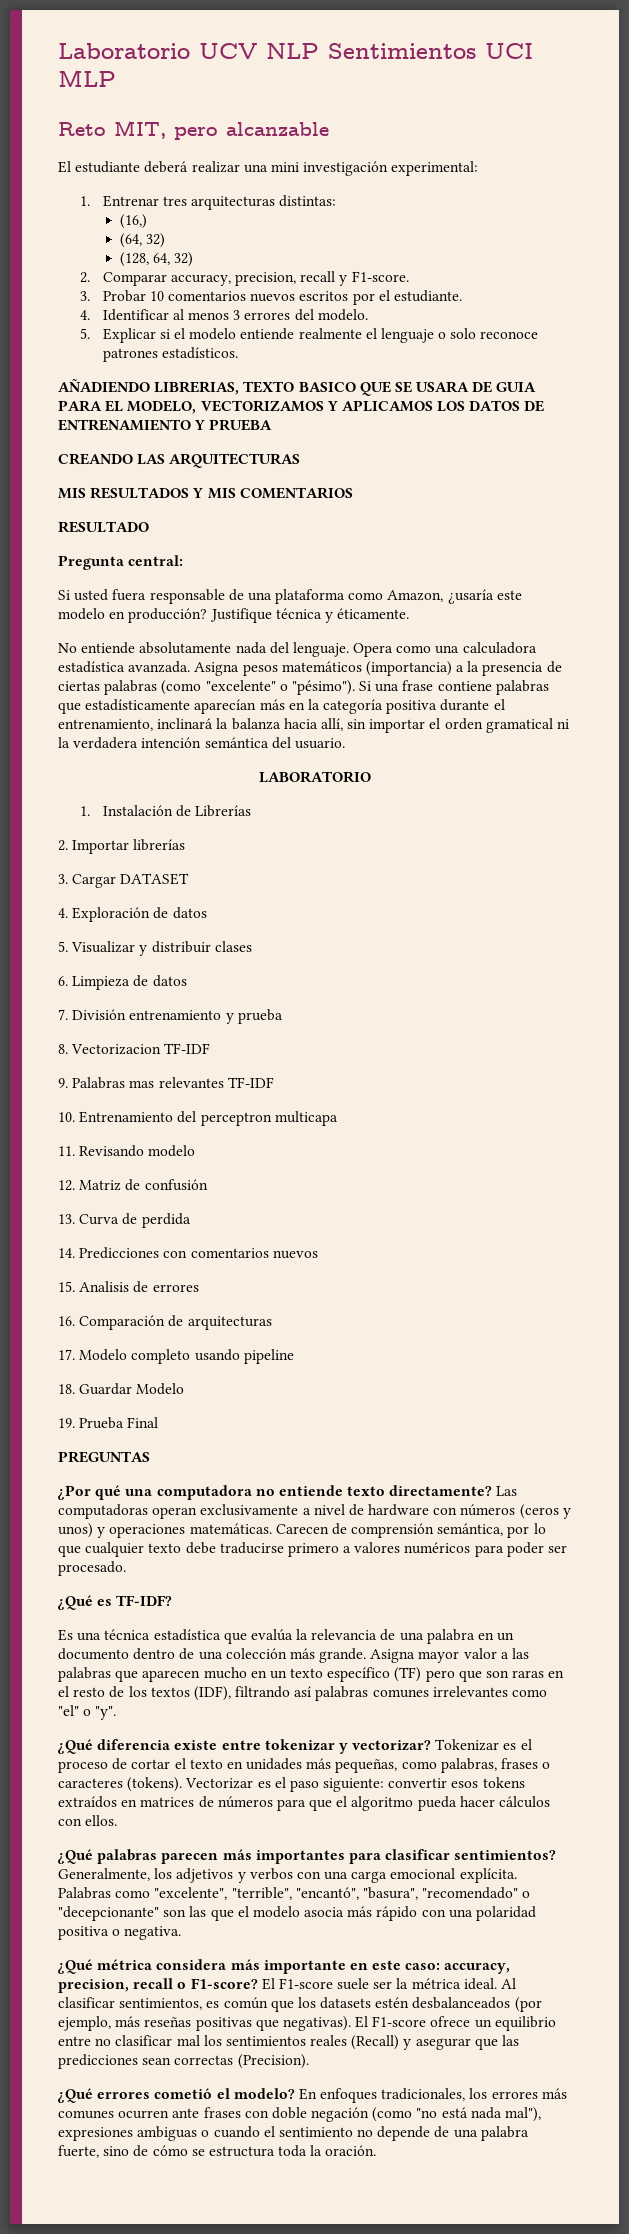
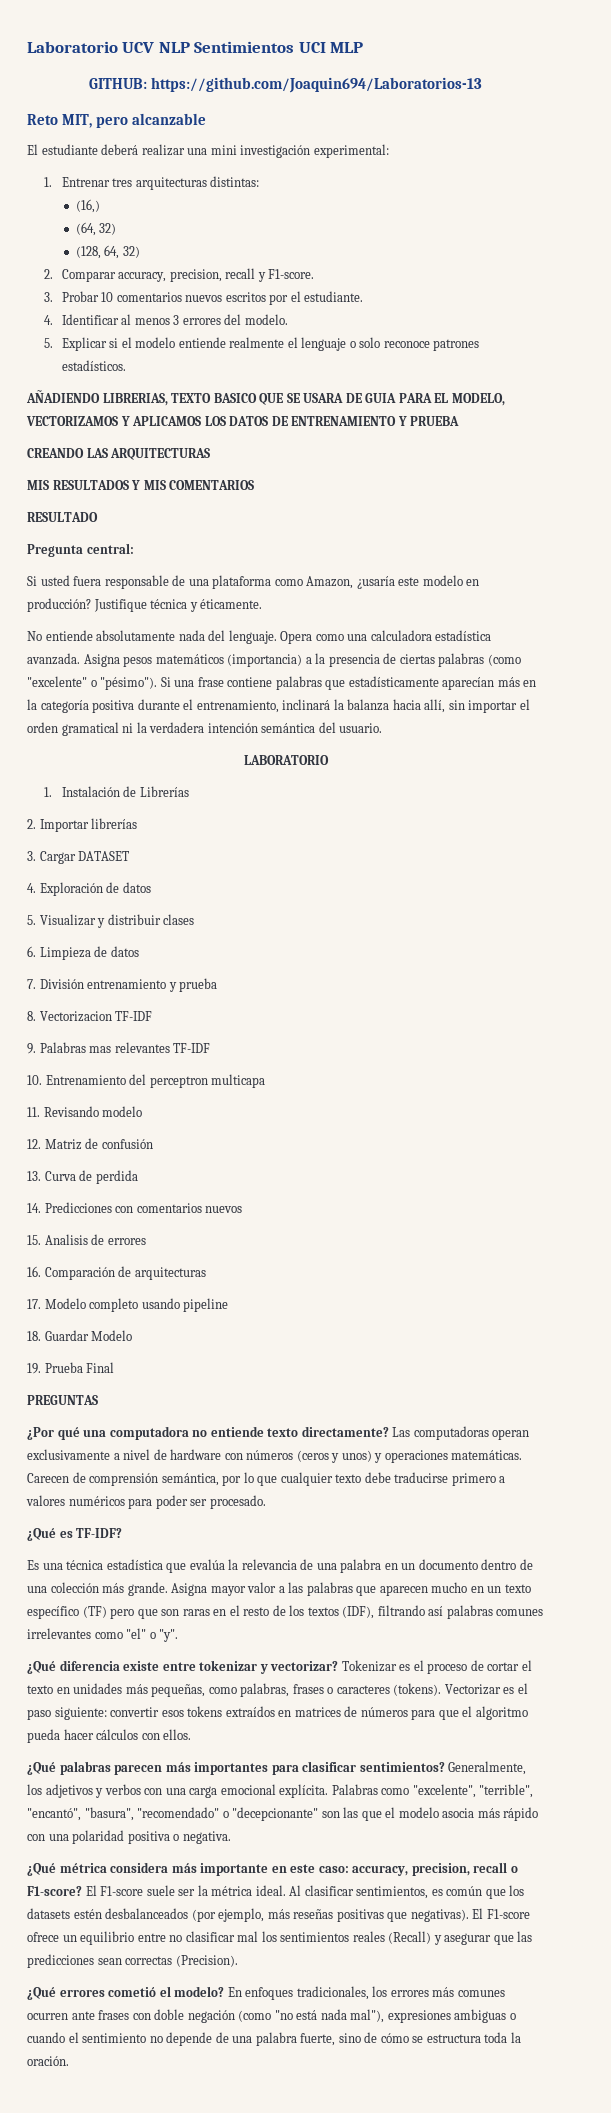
(116, 78) none -> [88,77,483,93] // GITHUB: https://github.com/Joaquin694/Laboratorios-13

